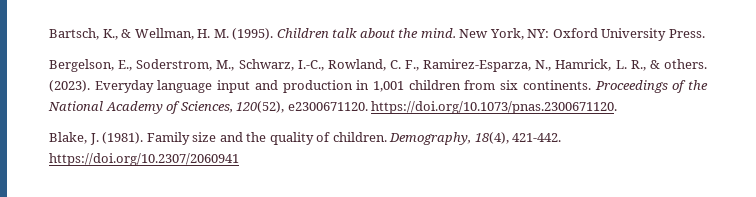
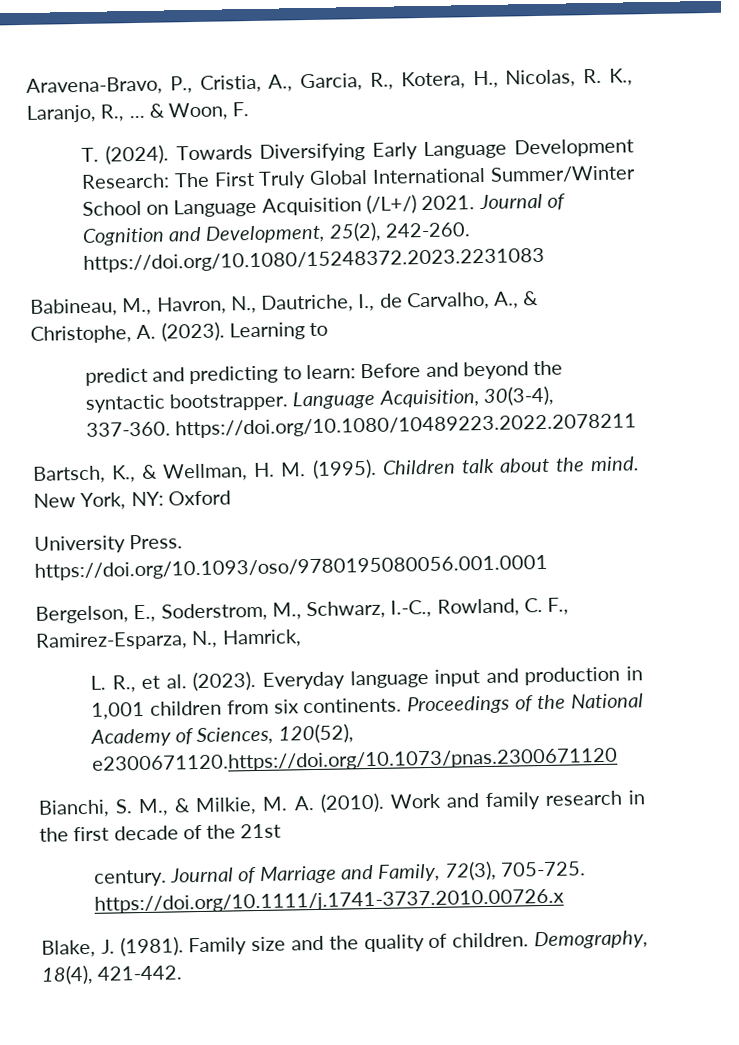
(49, 34) none -> [26,68,633,96] [26,102,250,123] [80,138,634,165] [80,165,636,189] [81,193,566,218] [81,221,471,246] [82,247,545,273] [30,291,540,317] [30,321,329,344] [84,360,564,386] [84,385,554,413] [85,413,638,439] Aravena-Bravo, P., Cristia, A., Garcia, R., Kotera, H., Nicolas, R. K., Laranjo, R., ... & Woon, F. // T. (2024). Towards Diversifying Early Language Development Research: The First Truly Global International Summer/Winter School on Language Acquisition (/L+/) 2021. Journal of Cognition and Development, 25(2), 242-260. https://doi.org/10.1080/15248372.2023.2231083 // Babineau, M., Havron, N., Dautriche, I., de Carvalho, A., & Christophe, A. (2023). Learning to // predict and predicting to learn: Before and beyond the syntactic bootstrapper. Language Acquisition, 30(3-4), 337-360. https://doi.org/10.1080/10489223.2022.2078211 //
(598, 33) none -> (231, 498) //
(705, 33) none -> [34,554,548,581] https://doi.org/10.1093/oso/9780195080056.001.0001
(612, 65) none -> (302, 638) //
[649,59,707,69] & others. -> [141,674,187,689] et al.
[287,101,618,114] e2300671120. https://doi.org/10.1073/pnas.2300671120. -> [91,747,618,774] [38,790,645,818] [39,823,282,842] [93,860,586,887] [93,888,564,914] e2300671120.https://doi.org/10.1073/pnas.2300671120 // Bianchi, S. M., & Milkie, M. A. (2010). Work and family research in the first decade of the 21st // century. Journal of Marriage and Family, 72(3), 705-725. https://doi.org/10.1111/j.1741-3737.2010.00726.x
[49,153,239,166] https://doi.org/10.2307/2060941 -> (183, 973) none

